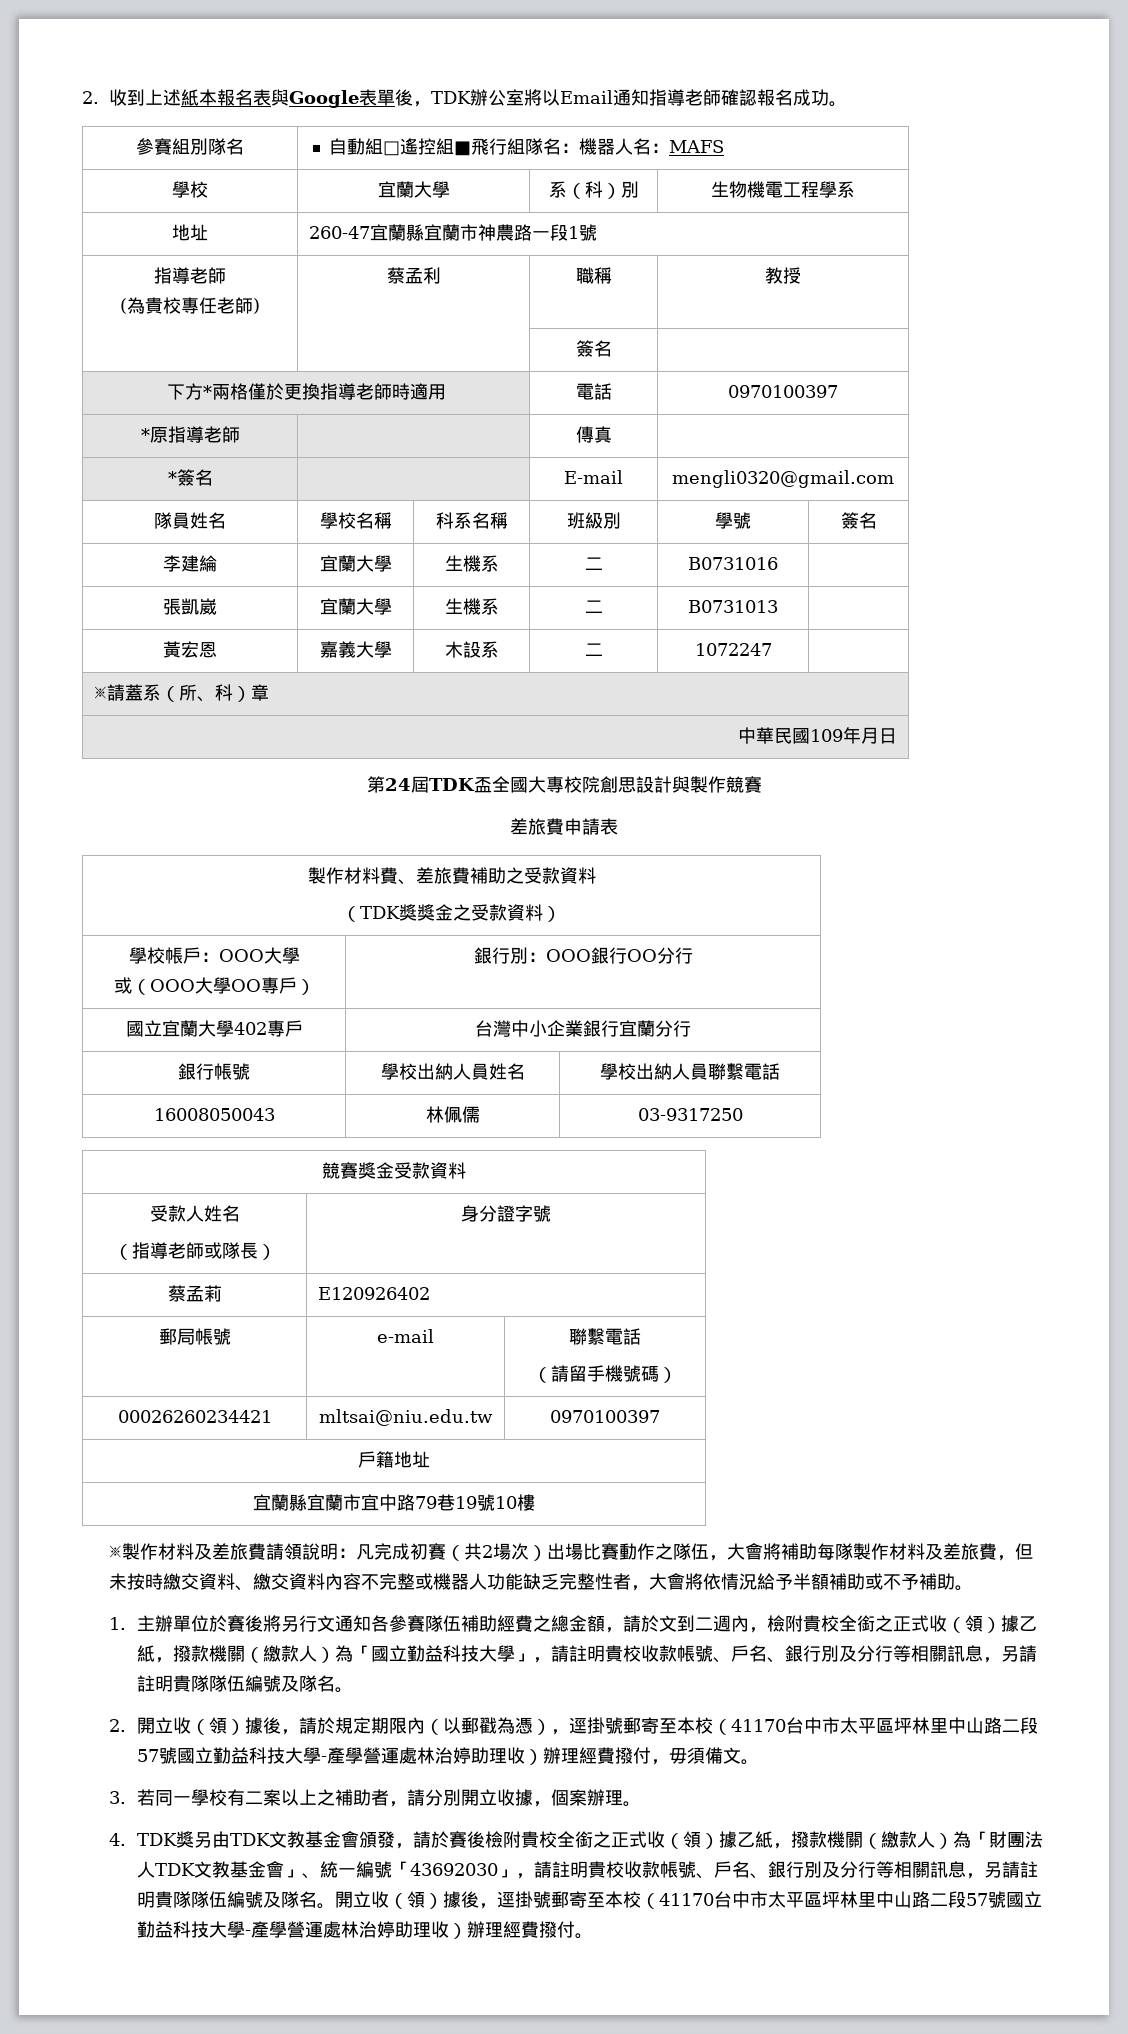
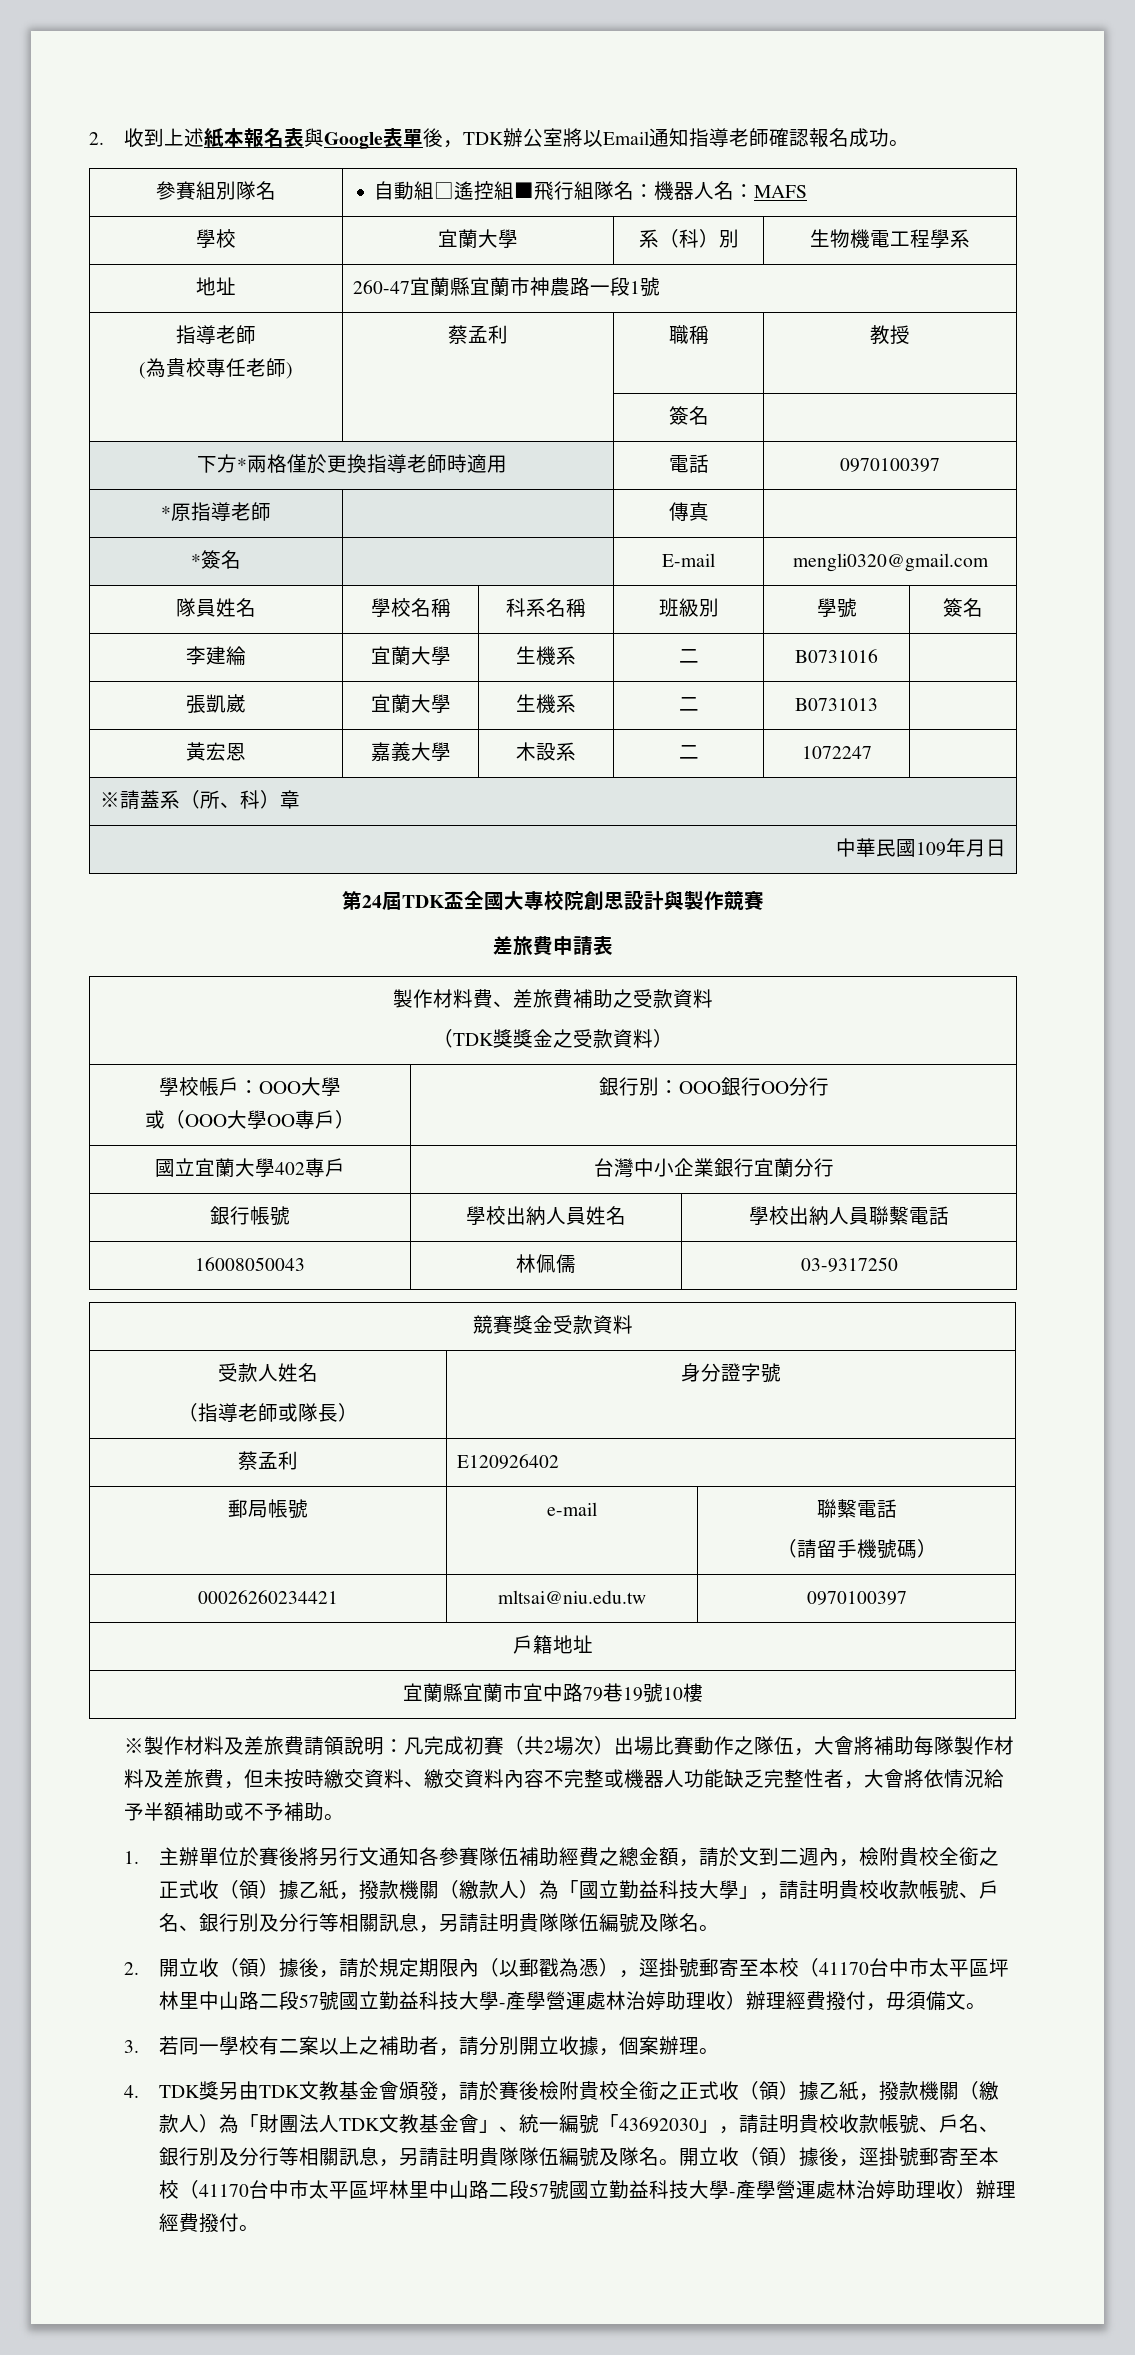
[203,1285,222,1302] 莉 -> [278,1451,298,1470] 利

